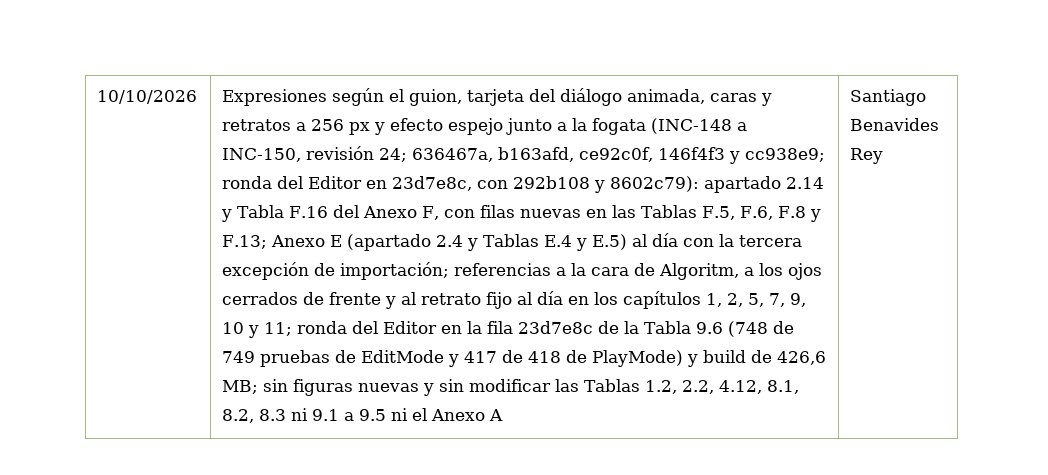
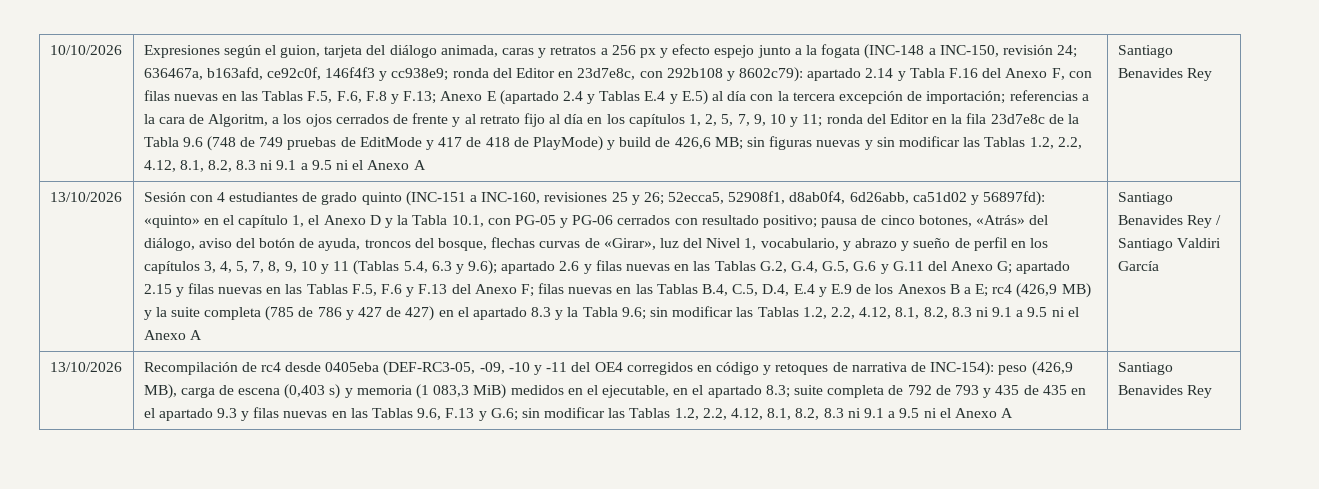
(884, 156) none -> [49,192,122,202] [143,191,1046,206] [143,215,1049,228] [143,237,1049,251] [143,260,1071,275] [143,283,1091,298] [143,306,1079,321] [143,330,202,340] [1117,192,1173,205] [1117,215,1221,228] [1117,238,1221,251] [1117,261,1159,271] [49,362,122,372] [143,361,1073,376] [143,384,1086,399] [143,407,1014,421] [1117,362,1173,375] [1117,385,1212,398] // 13/10/2026 | Sesión con 4 estudiantes de grado quinto (INC-151 a INC-160, revisiones 25 y 26; 52ecca5, 52908f1, d8ab0f4, 6d26abb, ca51d02 y 56897fd): «quinto» en el capítulo 1, el Anexo D y la Tabla 10.1, con PG-05 y PG-06 cerrados con resultado positivo; pausa de cinco botones, «Atrás» del diálogo, aviso del botón de ayuda, troncos del bosque, flechas curvas de «Girar», luz del Nivel 1, vocabulario, y abrazo y sueño de perfil en los capítulos 3, 4, 5, 7, 8, 9, 10 y 11 (Tablas 5.4, 6.3 y 9.6); apartado 2.6 y filas nuevas en las Tablas G.2, G.4, G.5, G.6 y G.11 del Anexo G; apartado 2.15 y filas nuevas en las Tablas F.5, F.6 y F.13 del Anexo F; filas nuevas en las Tablas B.4, C.5, D.4, E.4 y E.9 de los Anexos B a E; rc4 (426,9 MB) y la suite completa (785 de 786 y 427 de 427) en el apartado 8.3 y la Tabla 9.6; sin modificar las Tablas 1.2, 2.2, 4.12, 8.1, 8.2, 8.3 ni 9.1 a 9.5 ni el Anexo A | Santiago Benavides Rey / Santiago Valdiri García // 13/10/2026 | Recompilación de rc4 desde 0405eba (DEF-RC3-05, -09, -10 y -11 del OE4 corregidos en código y retoques de narrativa de INC-154): peso (426,9 MB), carga de escena (0,403 s) y memoria (1 083,3 MiB) medidos en el ejecutable, en el apartado 8.3; suite completa de 792 de 793 y 435 de 435 en el apartado 9.3 y filas nuevas en las Tablas 9.6, F.13 y G.6; sin modificar las Tablas 1.2, 2.2, 4.12, 8.1, 8.2, 8.3 ni 9.1 a 9.5 ni el Anexo A | Santiago Benavides Rey

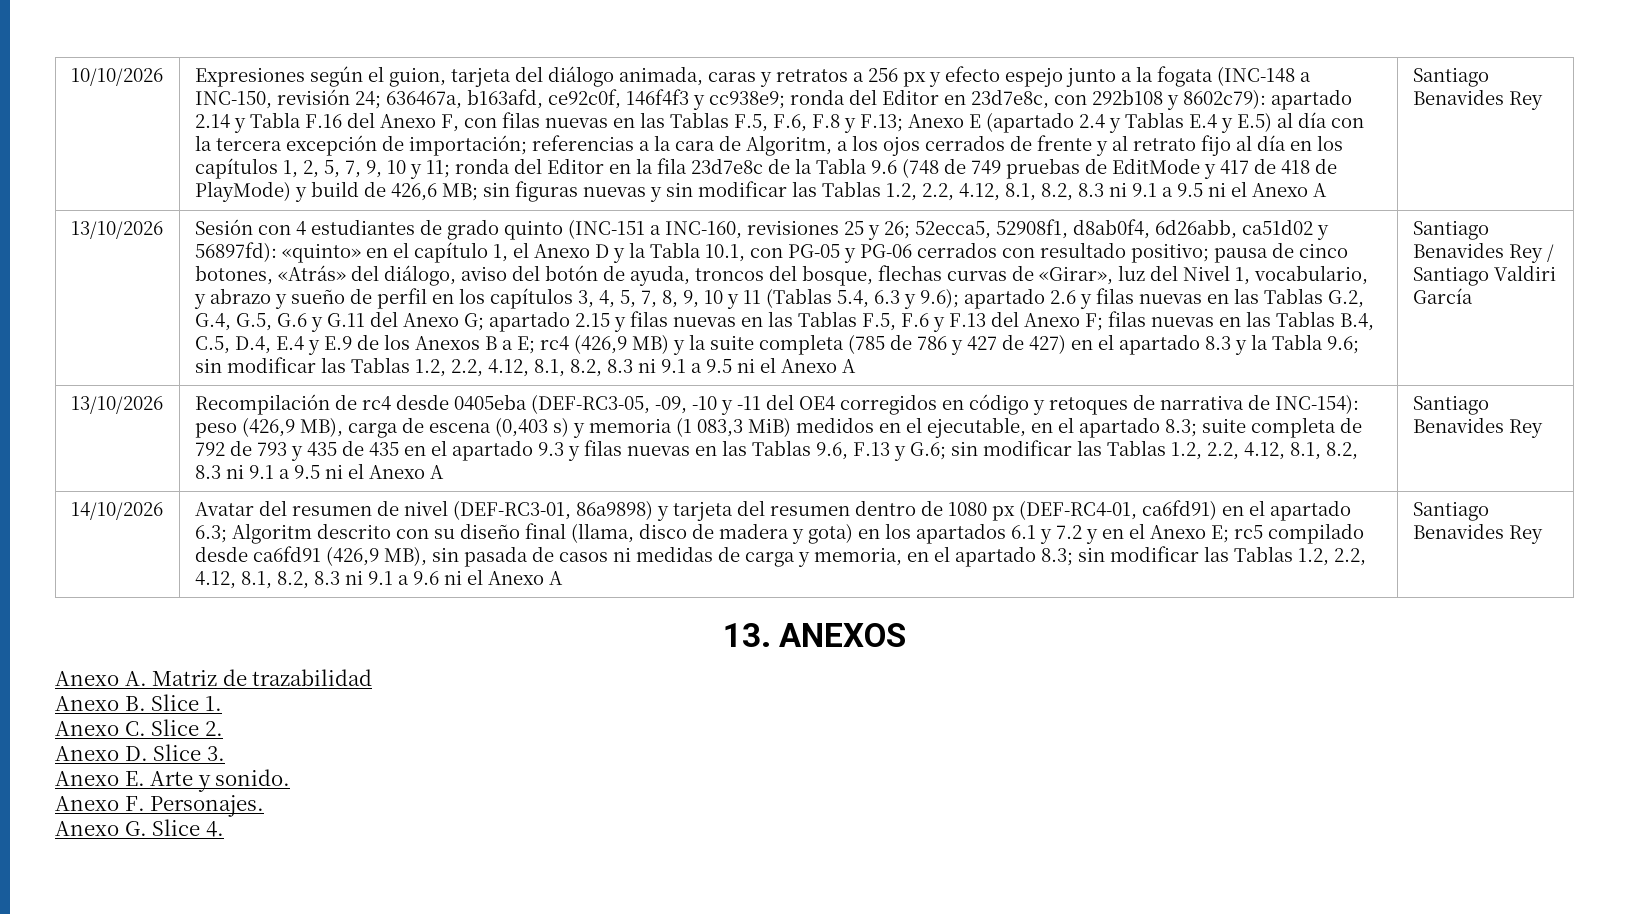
(1212, 391) none -> [70,502,163,520] [194,500,1351,521] [194,523,1364,544] [194,546,1366,567] [194,569,563,589] [1412,501,1489,521] [1412,523,1543,544] [722,623,907,647] [55,669,373,686] [55,694,222,711] [55,719,223,736] [55,744,225,761] [55,769,291,792] [55,795,265,817] [55,819,224,837] // 14/10/2026 | Avatar del resumen de nivel (DEF-RC3-01, 86a9898) y tarjeta del resumen dentro de 1080 px (DEF-RC4-01, ca6fd91) en el apartado 6.3; Algoritm descrito con su diseño final (llama, disco de madera y gota) en los apartados 6.1 y 7.2 y en el Anexo E; rc5 compilado desde ca6fd91 (426,9 MB), sin pasada de casos ni medidas de carga y memoria, en el apartado 8.3; sin modificar las Tablas 1.2, 2.2, 4.12, 8.1, 8.2, 8.3 ni 9.1 a 9.6 ni el Anexo A | Santiago Benavides Rey // 13. ANEXOS // Anexo A. Matriz de trazabilidad // Anexo B. Slice 1. // Anexo C. Slice 2. // Anexo D. Slice 3. // Anexo E. Arte y sonido. // Anexo F. Personajes. // Anexo G. Slice 4.

